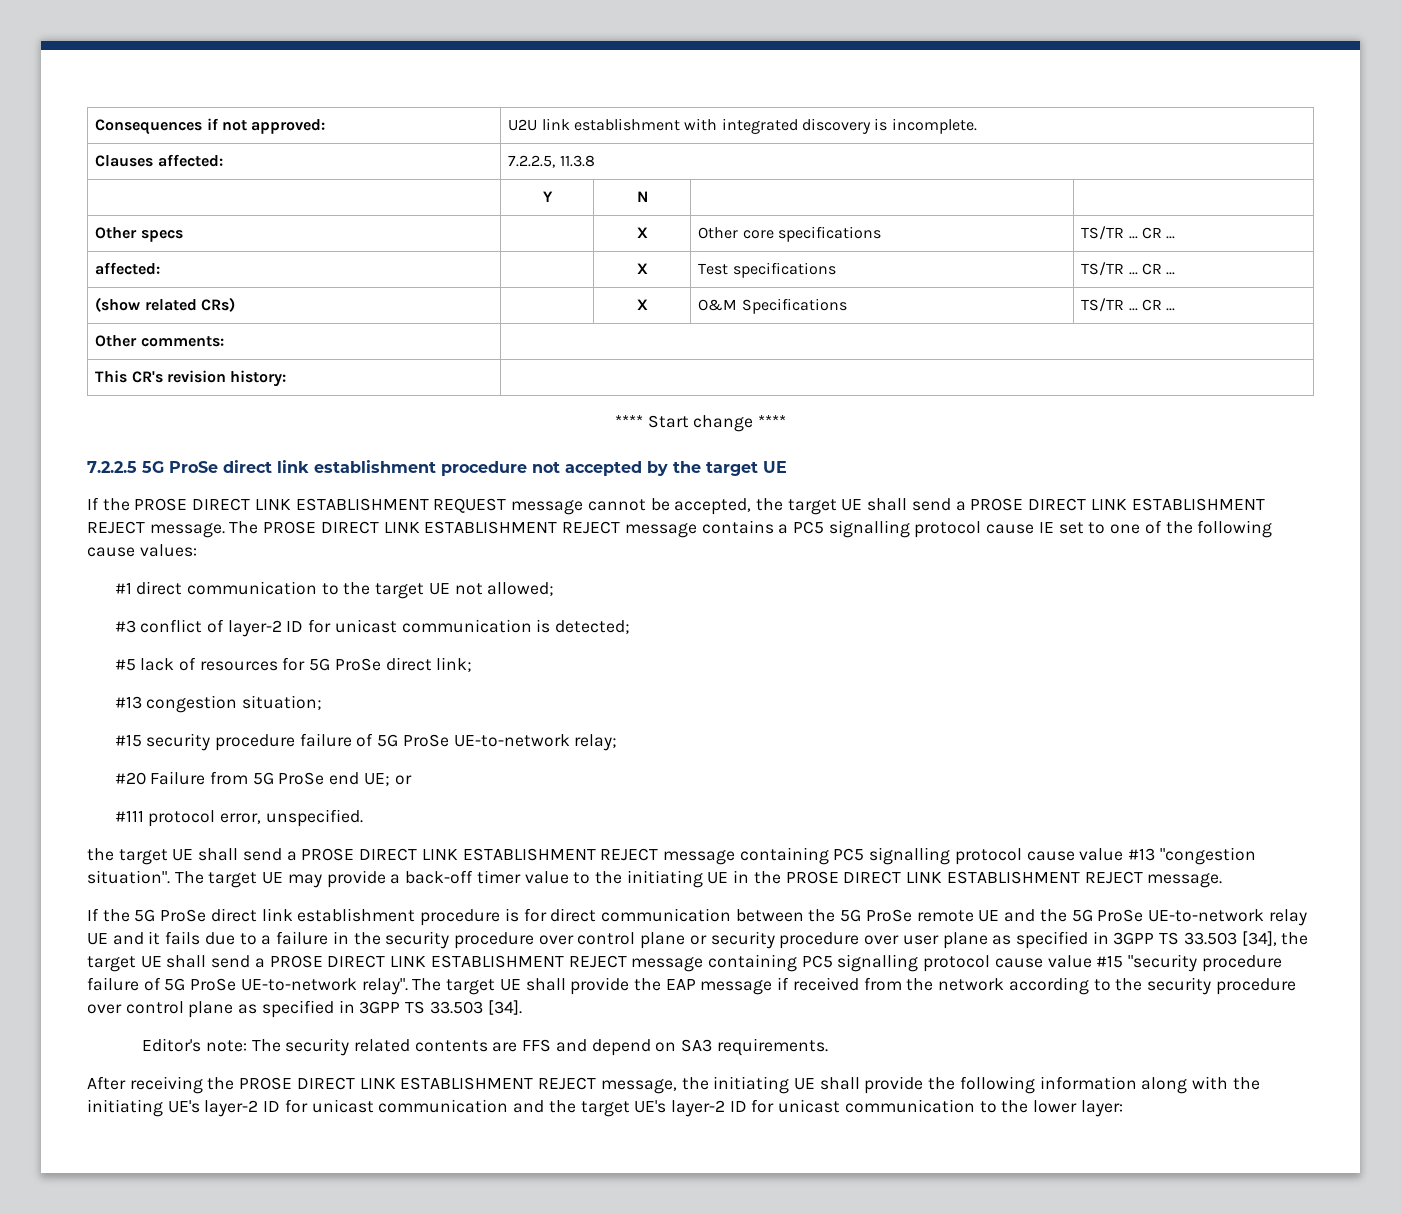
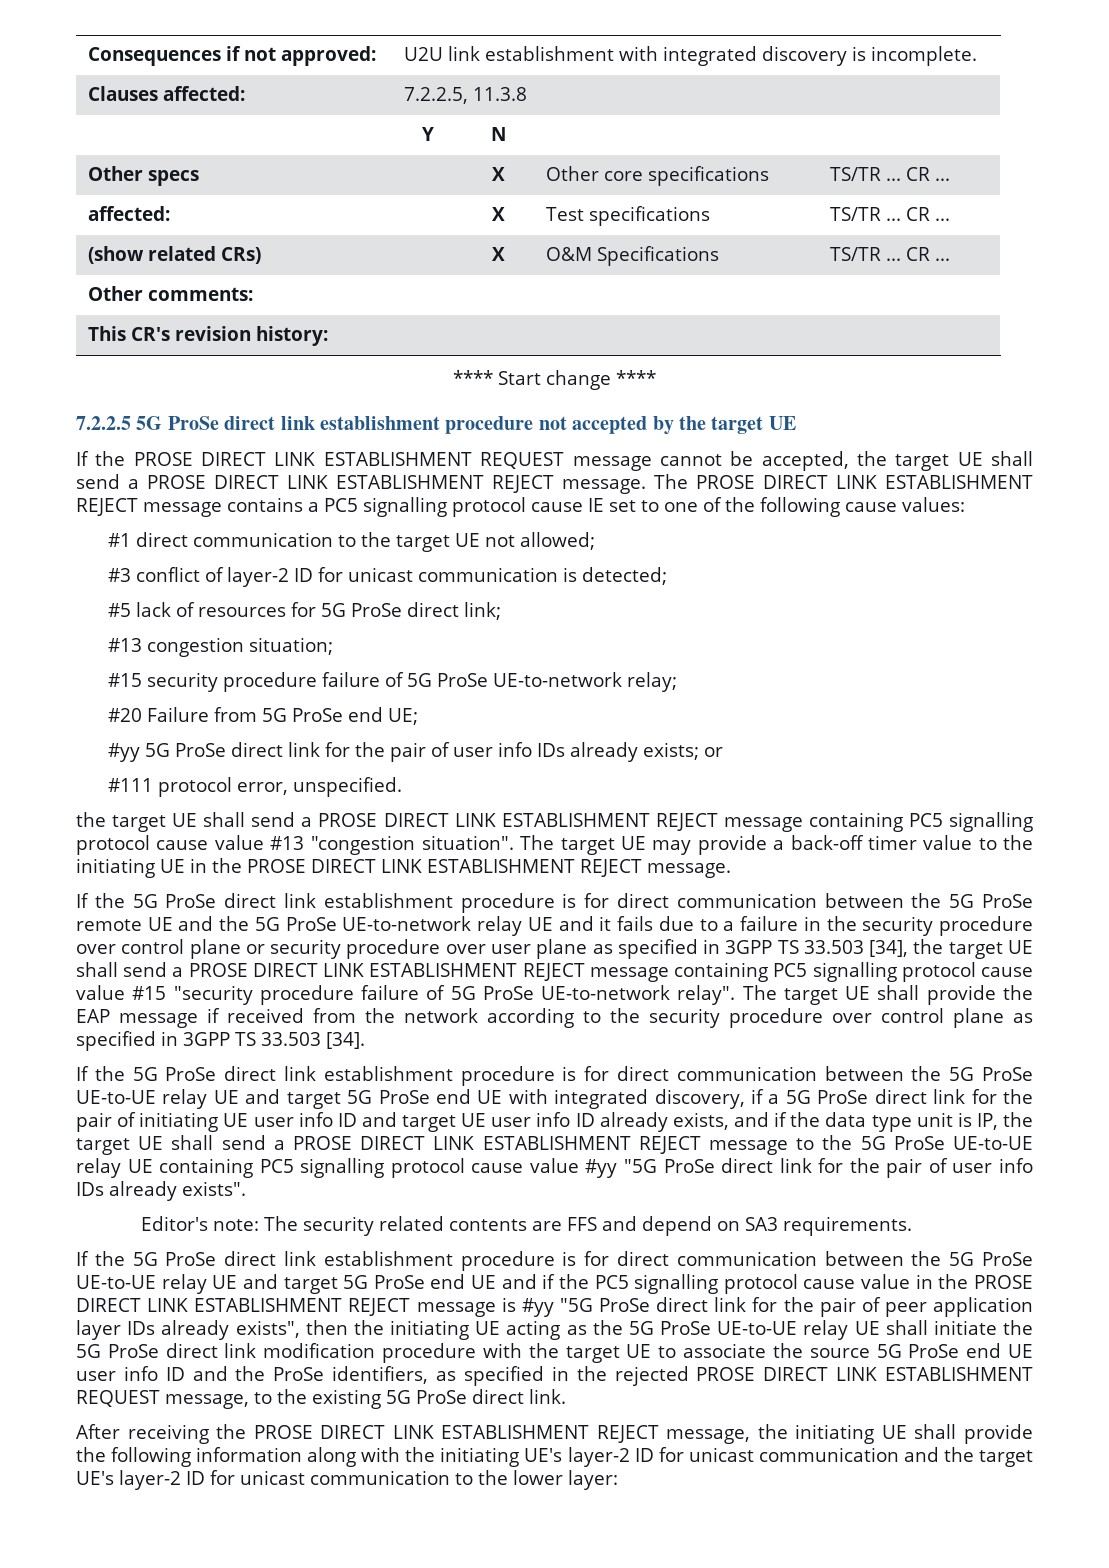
(390, 779) none -> [108,742,700,762] // #yy 5G ProSe direct link for the pair of user info IDs already exists;
(522, 1007) none -> [76,1066,1033,1086] [76,1089,1033,1109] [76,1112,1033,1132] [76,1135,1034,1155] [76,1158,1033,1178] [76,1181,246,1201] // If the 5G ProSe direct link establishment procedure is for direct communication between the 5G ProSe UE-to-UE relay UE and target 5G ProSe end UE with integrated discovery, if a 5G ProSe direct link for the pair of initiating UE user info ID and target UE user info ID already exists, and if the data type unit is IP, the target UE shall send a PROSE DIRECT LINK ESTABLISHMENT REJECT message to the 5G ProSe UE-to-UE relay UE containing PC5 signalling protocol cause value #yy "5G ProSe direct link for the pair of user info IDs already exists".
(828, 1047) none -> [76,1251,1033,1271] [76,1274,1034,1294] [76,1297,1033,1317] [76,1320,1033,1340] [76,1343,1034,1363] [76,1366,1034,1386] [76,1389,566,1409] // If the 5G ProSe direct link establishment procedure is for direct communication between the 5G ProSe UE-to-UE relay UE and target 5G ProSe end UE and if the PC5 signalling protocol cause value in the PROSE DIRECT LINK ESTABLISHMENT REJECT message is #yy "5G ProSe direct link for the pair of peer application layer IDs already exists", then the initiating UE acting as the 5G ProSe UE-to-UE relay UE shall initiate the 5G ProSe direct link modification procedure with the target UE to associate the source 5G ProSe end UE user info ID and the ProSe identifiers, as specified in the rejected PROSE DIRECT LINK ESTABLISHMENT REQUEST message, to the existing 5G ProSe direct link.

